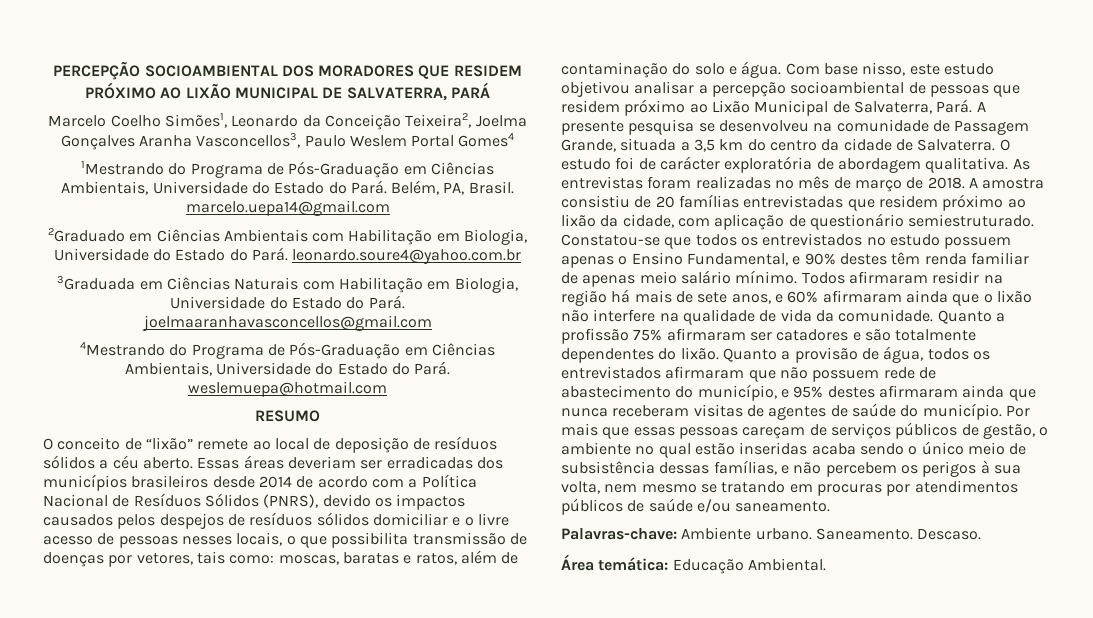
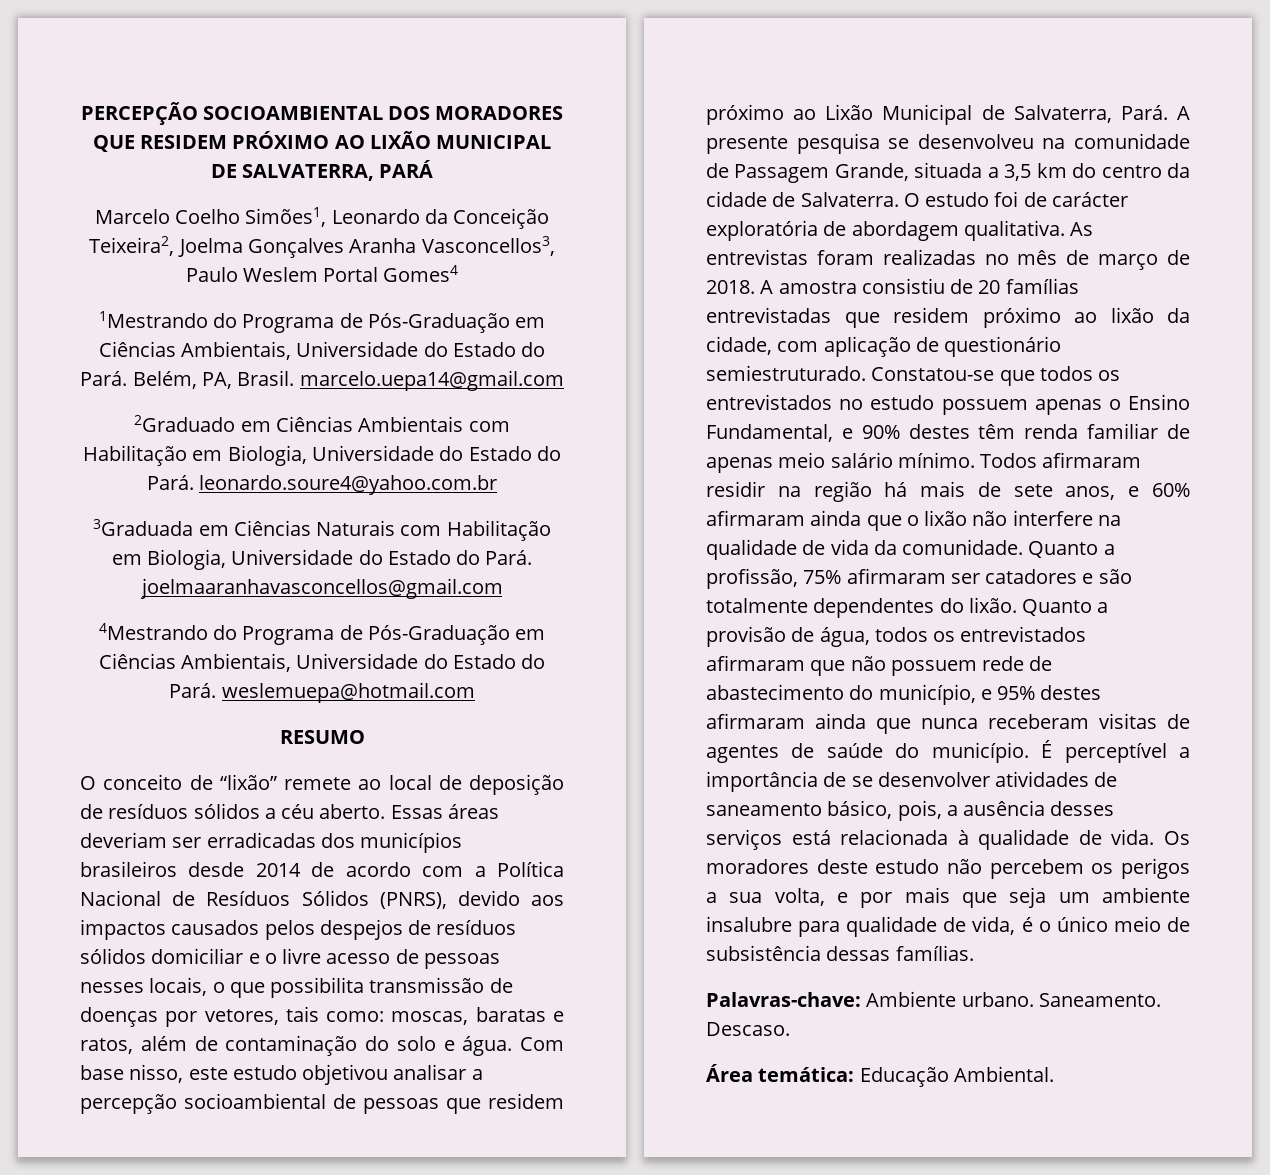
[374,498,392,507] os -> [531,895,564,906] aos
[561,328,629,344] profissão -> [706,568,798,589] profissão,
[1005,405,1030,417] [561,422,1049,439] [561,442,904,458] Por mais que essas pessoas careçam de serviços públicos de gestão, o ambiente no qual estão inseridas acaba sendo -> [1041,740,1190,763] [706,771,1118,792] [706,800,1115,821] [706,829,1190,850] [706,858,1190,879] [706,887,1190,908] [706,916,1033,937] É perceptível a importância de se desenvolver atividades de saneamento básico, pois, a ausência desses serviços está relacionada à qualidade de vida. Os moradores deste estudo não percebem os perigos a sua volta, e por mais que seja um ambiente insalubre para qualidade de vida, é
[713,460,1021,477] [561,480,1018,496] [561,498,831,515] famílias, e não percebem os perigos à sua volta, nem mesmo se tratando em procuras por atendimentos públicos de saúde e/ou saneamento. -> [895,945,974,961] famílias.

